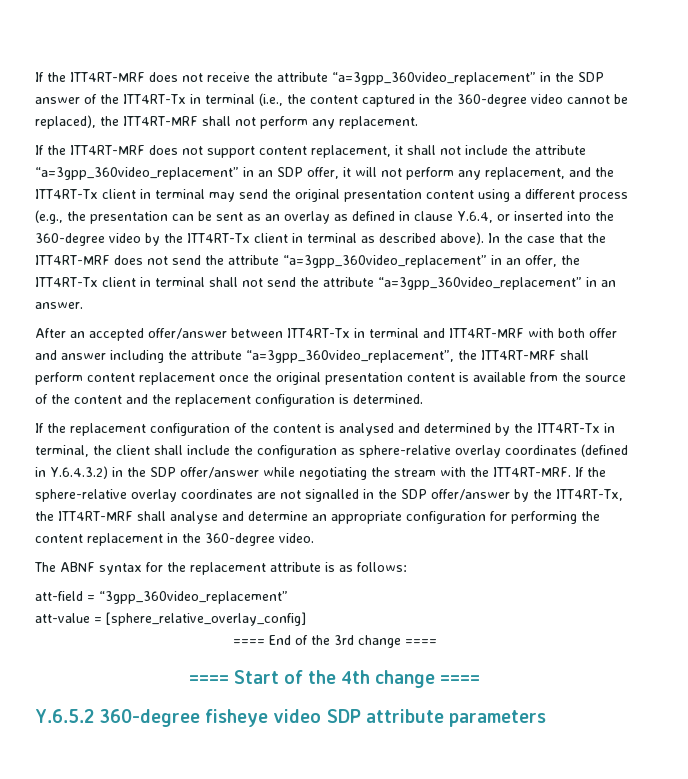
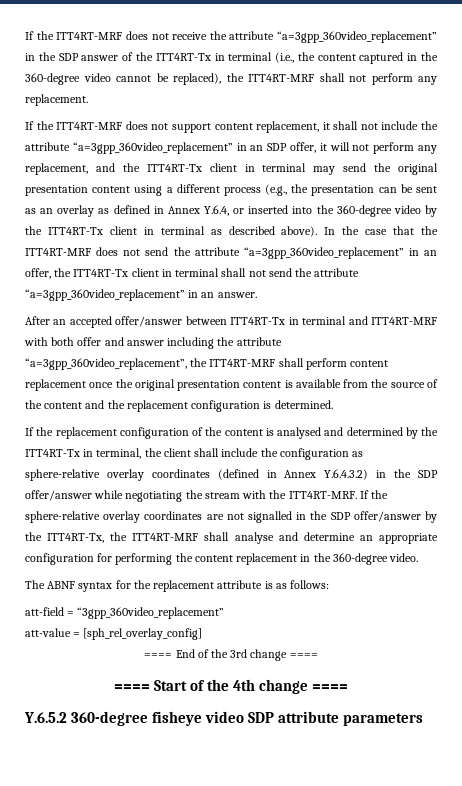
[414,211,453,221] clause -> [167,206,200,214] Annex
(46, 472) none -> [284,470,317,478] Annex
[106,612,306,626] [sphere_relative_overlay_config] -> [83,628,203,640] [sph_rel_overlay_config]

